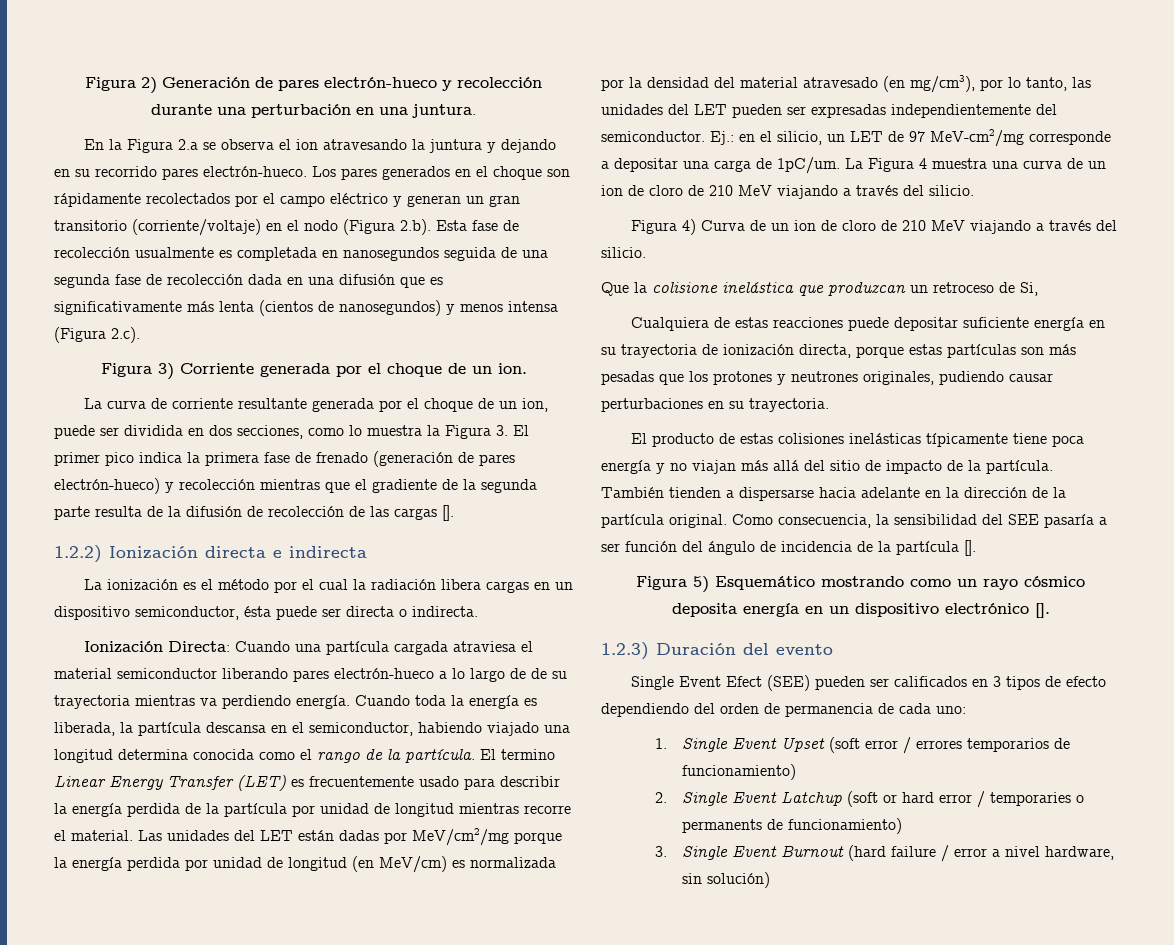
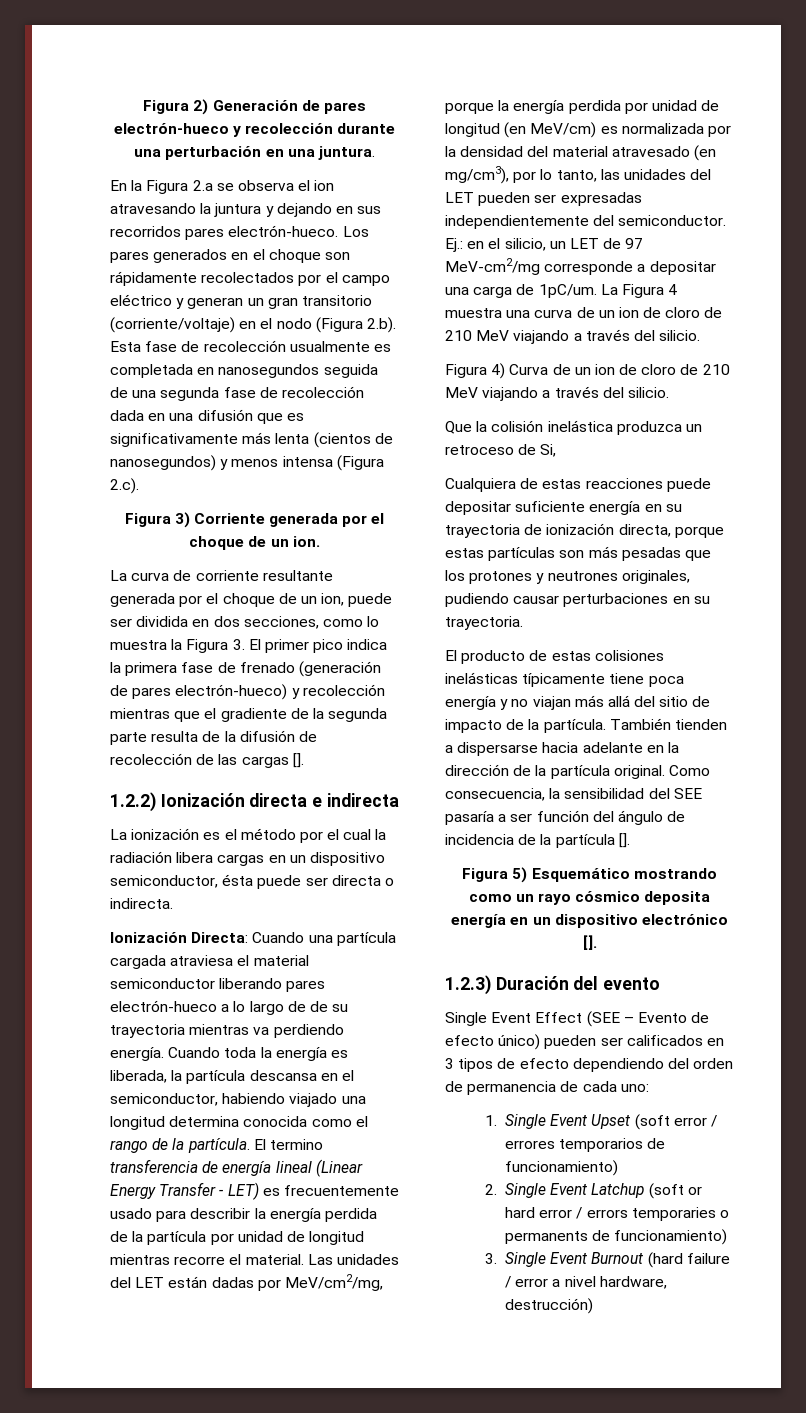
[75,166,157,177] su recorrido -> [357,206,382,214] [110,226,181,237] sus recorridos
[54,775,286,791] Linear Energy Transfer (LET) -> [110,1159,363,1177] [110,1182,259,1200] transferencia de energía lineal (Linear Energy Transfer - LET)
[412,828,509,846] MeV/cm2/mg -> [284,1274,383,1291] MeV/cm2/mg,
[652,282,906,296] colisione inelástica que produzcan -> [491,420,682,435] colisión inelástica produzca
[725,675,810,691] Efect (SEE) -> [535,1011,710,1027] [445,1034,541,1050] Effect (SEE – Evento de efecto único)
(985, 799) none -> [586,1209,628,1218] errors
[681,872,770,888] sin solución) -> [505,1298,594,1314] destrucción)

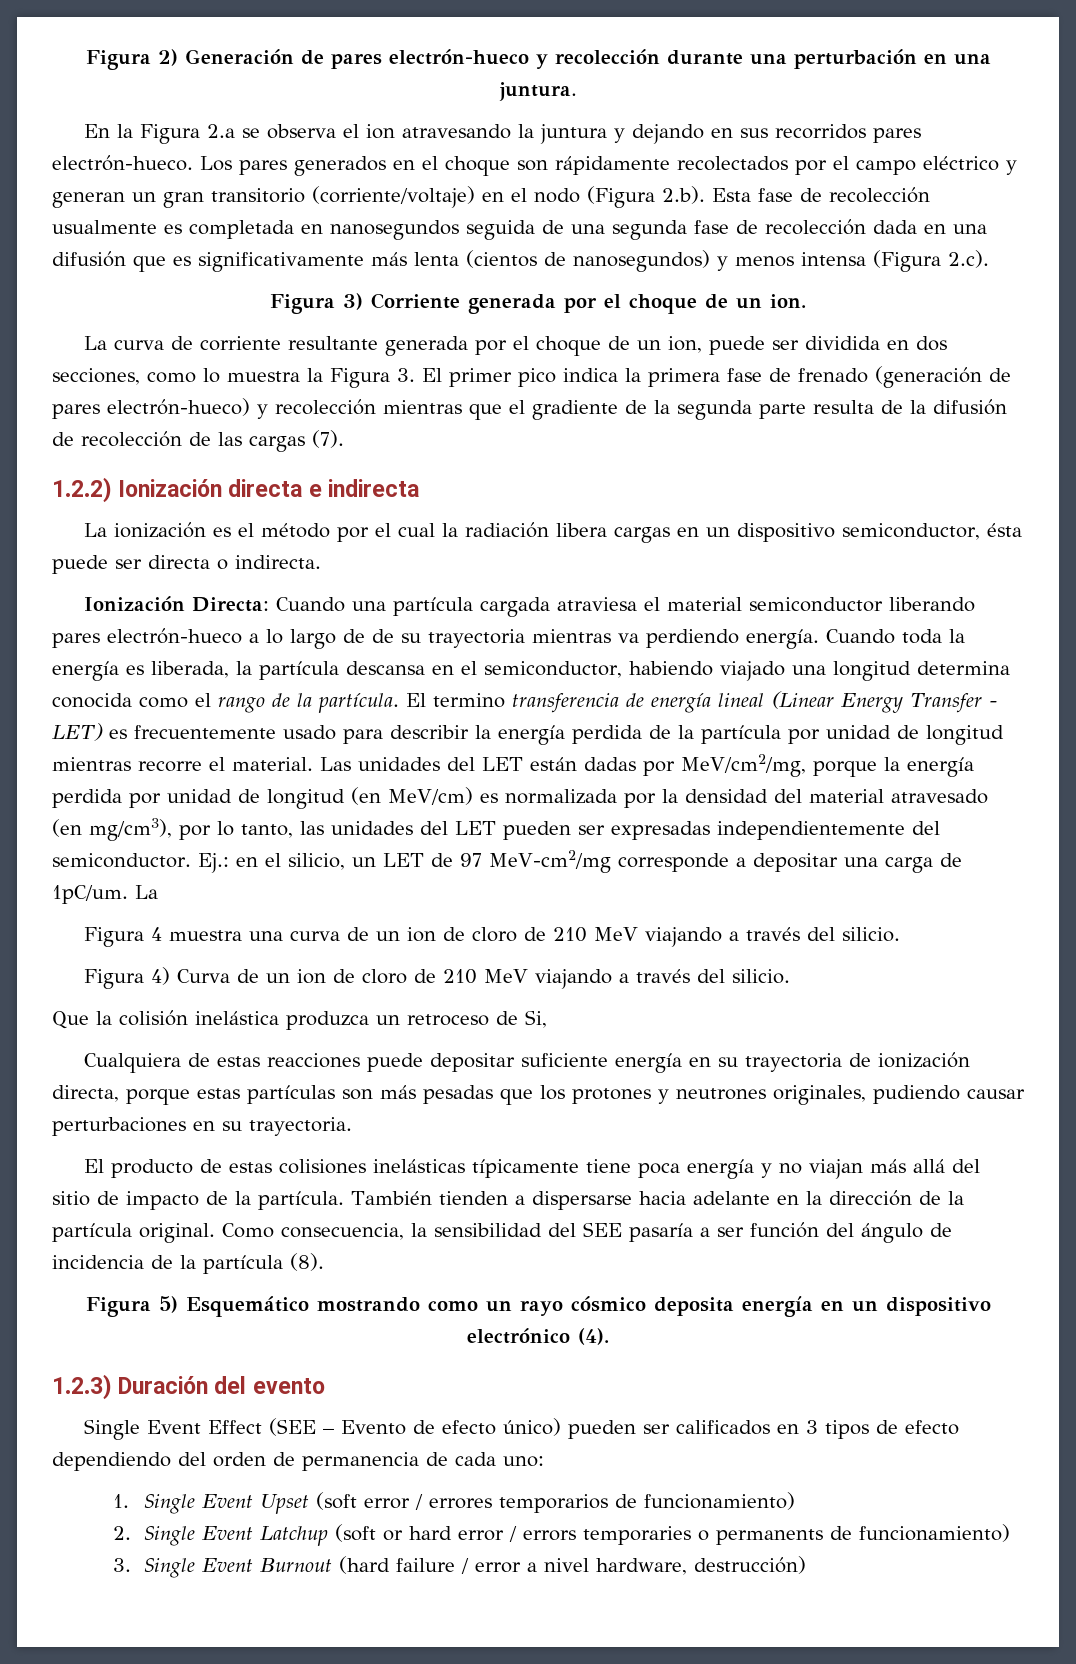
[292,753,304,768] []. -> [312,430,344,448] (7).
(618, 289) none -> (158, 892) //
[618,833,630,848] []. -> [290,1253,324,1271] (8).
[582,935,597,950] []. -> [578,1328,609,1345] (4).

